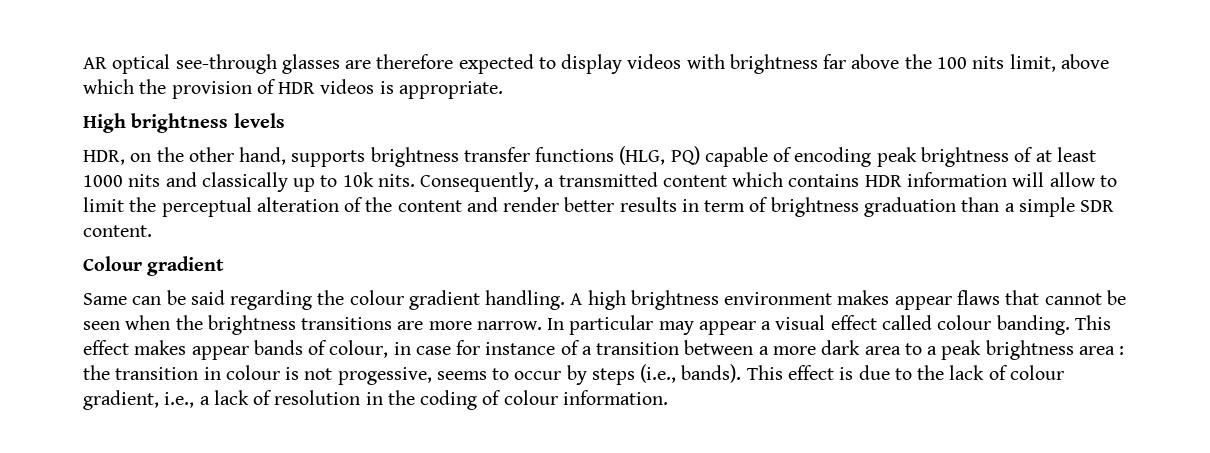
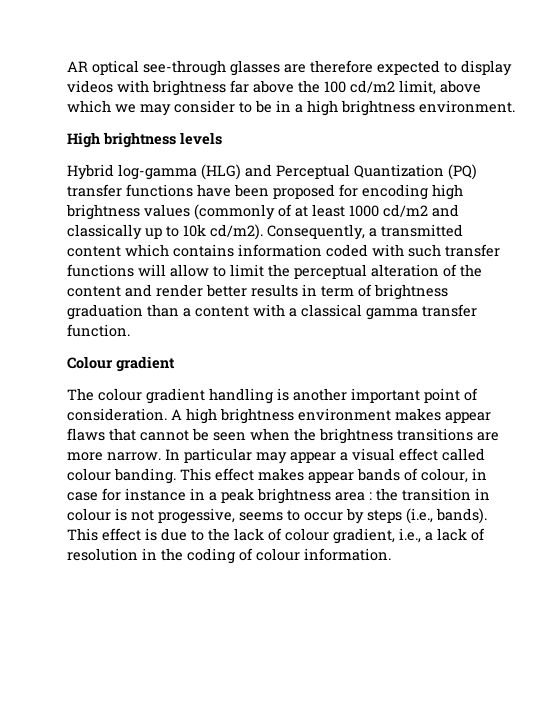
[972,56,1005,69] nits -> [350,80,395,93] cd/m2
[139,79,503,99] [83,113,285,133] [83,146,1009,167] the provision of HDR videos is appropriate. // High brightness levels // HDR, on the other hand, supports brightness transfer functions (HLG, PQ) capable of encoding peak brightness -> [115,100,515,116] [67,132,222,148] [67,164,477,180] [67,184,463,200] [66,204,275,220] we may consider to be in a high brightness environment. // High brightness levels // Hybrid log-gamma (HLG) and Perceptual Quantization (PQ) transfer functions have been proposed for encoding high brightness values (commonly
[128,174,161,187] nits -> [383,204,428,217] cd/m2
[377,174,415,187] nits. -> [210,224,263,240] cd/m2).
[864,172,1007,187] HDR information -> [238,244,500,257] [67,264,134,277] information coded with such transfer functions
[1018,197,1115,217] [83,225,152,237] [83,256,225,276] [83,290,566,310] simple SDR content. // Colour gradient // Same can be said regarding the colour gradient handling. -> [195,304,477,320] [67,324,130,337] [67,356,175,372] [67,388,478,404] [67,408,167,421] content with a classical gamma transfer function. // Colour gradient // The colour gradient handling is another important point of consideration.
[560,340,922,355] of a transition between a more dark area to -> [190,488,205,500] in

